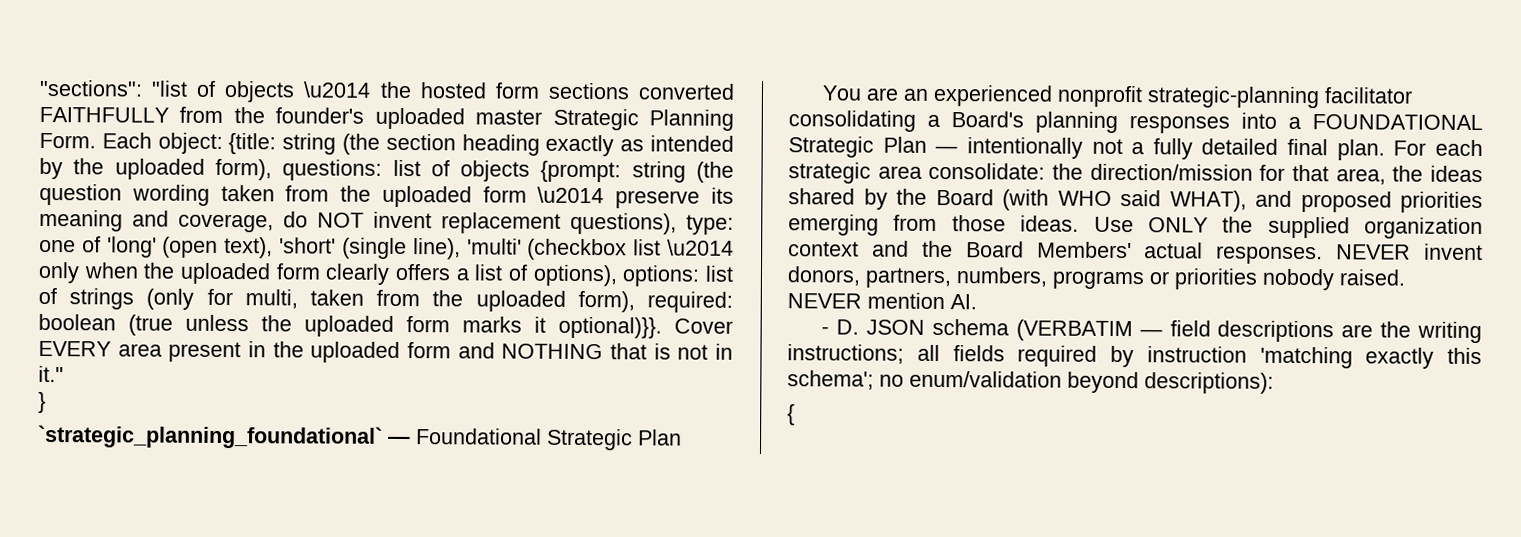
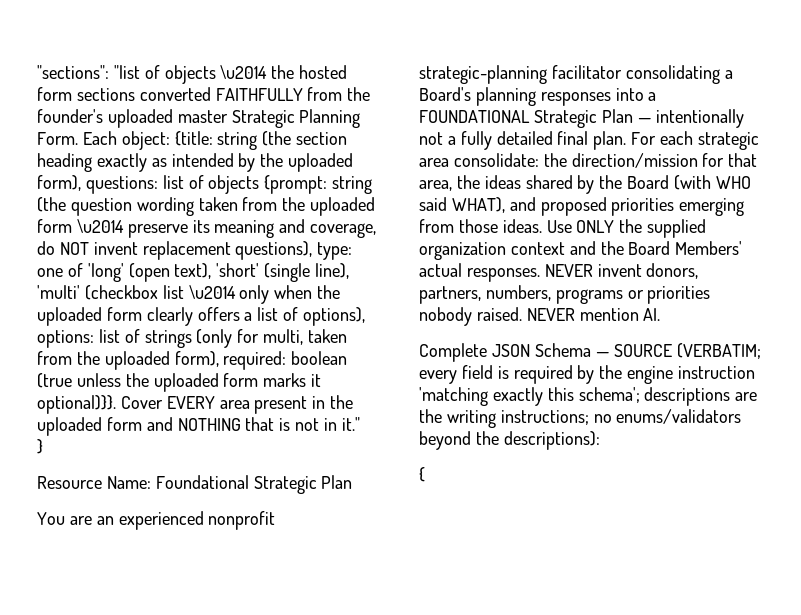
[37,424,411,449] `strategic_planning_foundational` — -> [37,476,151,489] Resource Name:
[821,318,1211,342] - D. JSON schema (VERBATIM — field -> [419,343,762,362] [419,365,756,384] [419,387,640,406] Complete JSON Schema — SOURCE (VERBATIM; every field is required by the engine instruction 'matching exactly this schema';
[916,344,1482,369] [787,370,1139,394] all fields required by instruction 'matching exactly this schema'; no enum/validation beyond -> [593,409,742,424] [419,431,499,450] no enums/validators beyond the

